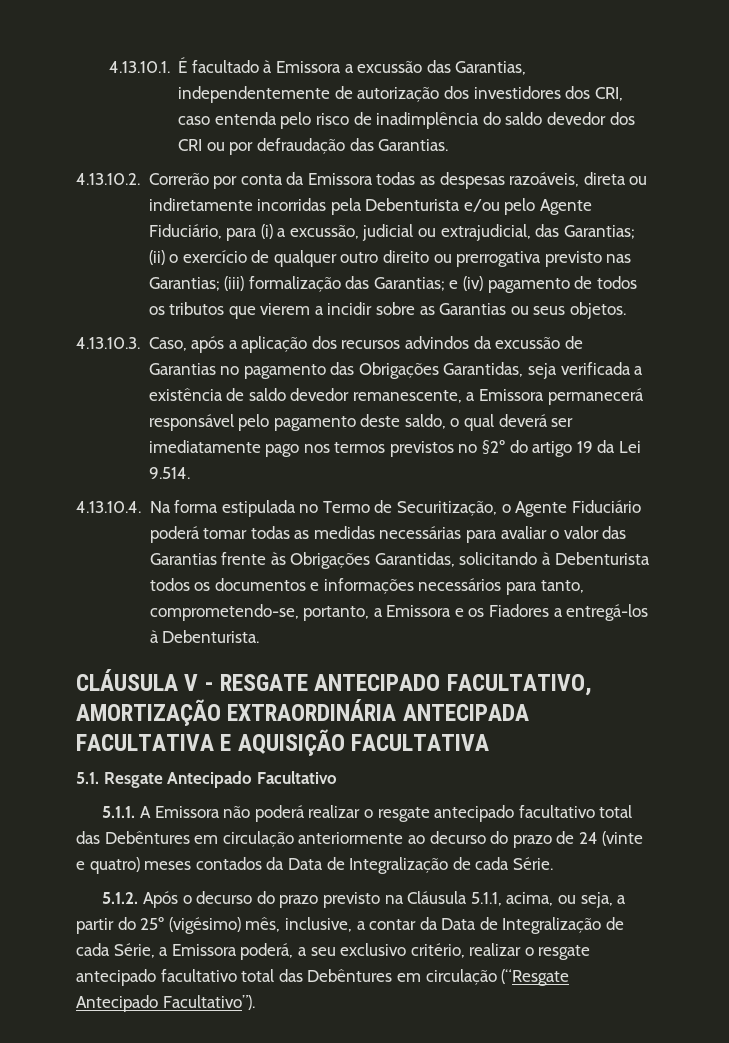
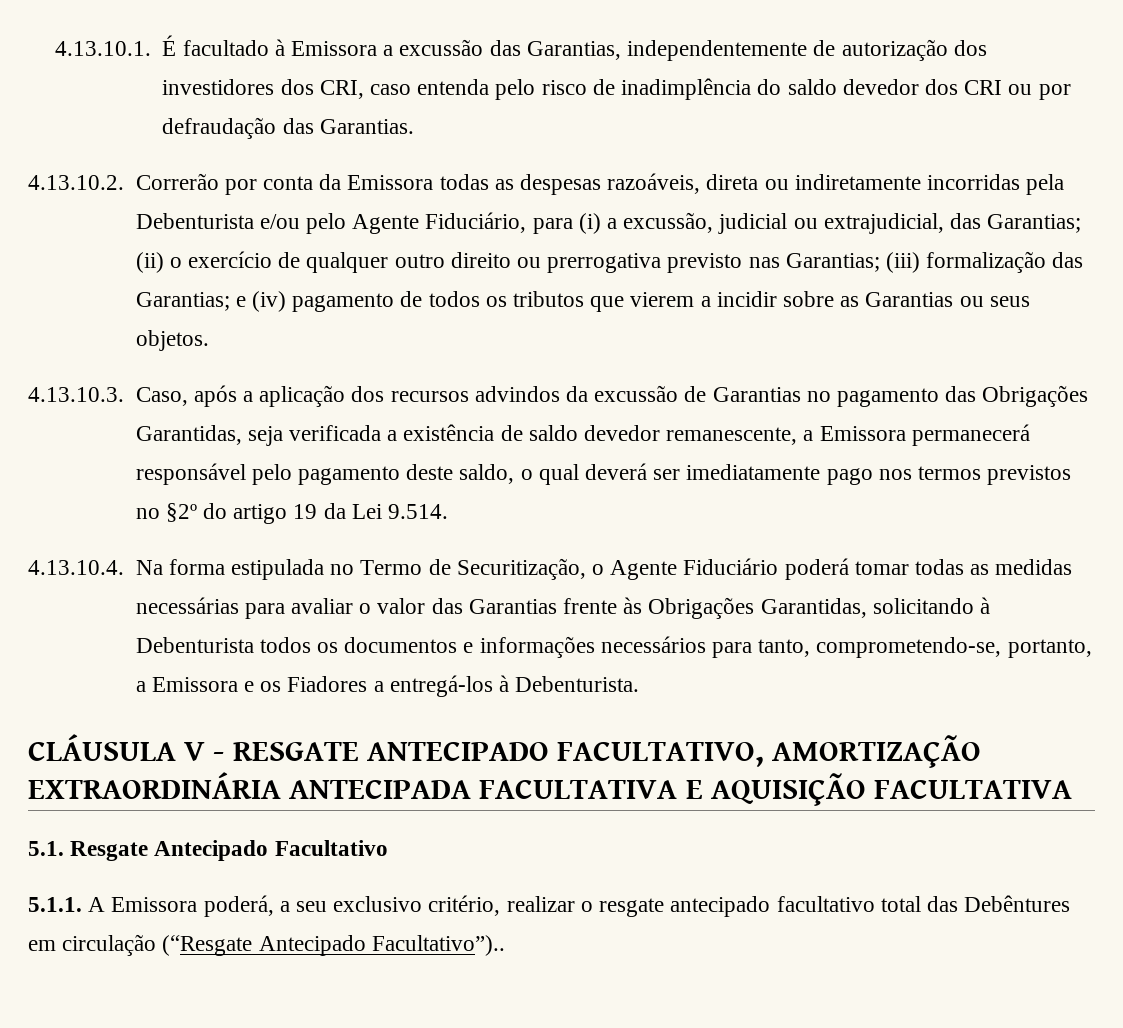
[223,805,633,822] [76,831,644,848] [76,857,553,874] [102,891,627,908] [76,917,625,934] [76,943,237,958] não poderá realizar o resgate antecipado facultativo total das Debêntures em circulação anteriormente ao decurso do prazo de 24 (vinte e quatro) meses contados da Data de Integralização de cada Série. // 5.1.2. Após o decurso do prazo previsto na Cláusula 5.1.1, acima, ou seja, a partir do 25º (vigésimo) mês, inclusive, a contar da Data de Integralização de cada Série, a Emissora -> (198, 904) none
[162,995,255,1010] Facultativo”). -> [371,935,505,956] Facultativo”)..

